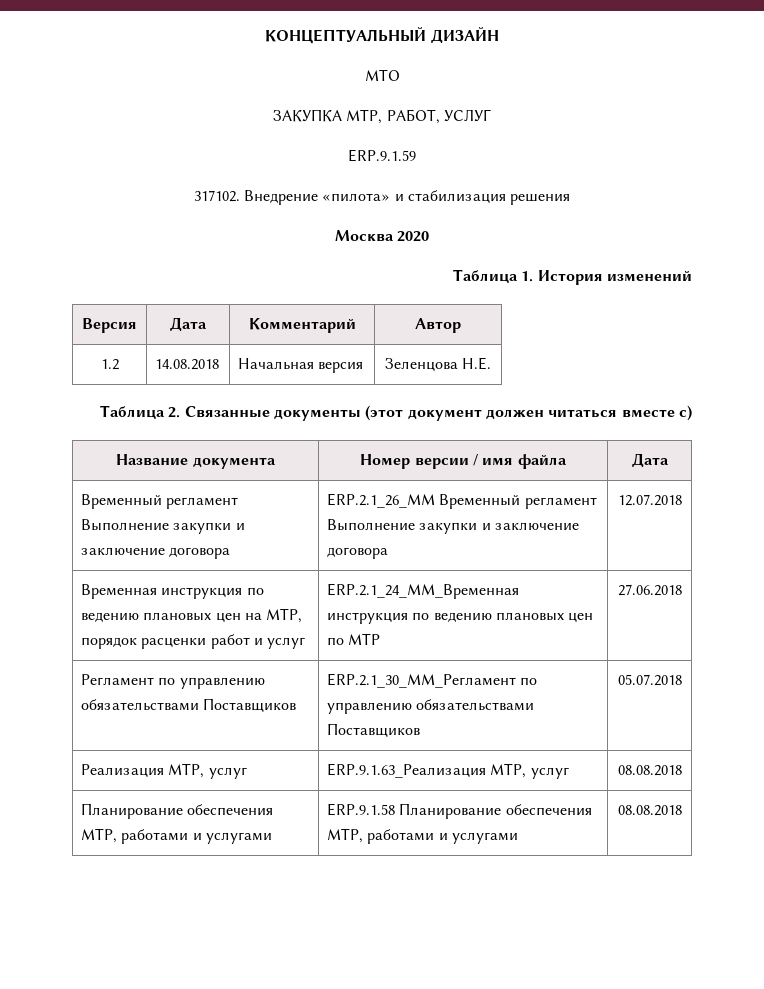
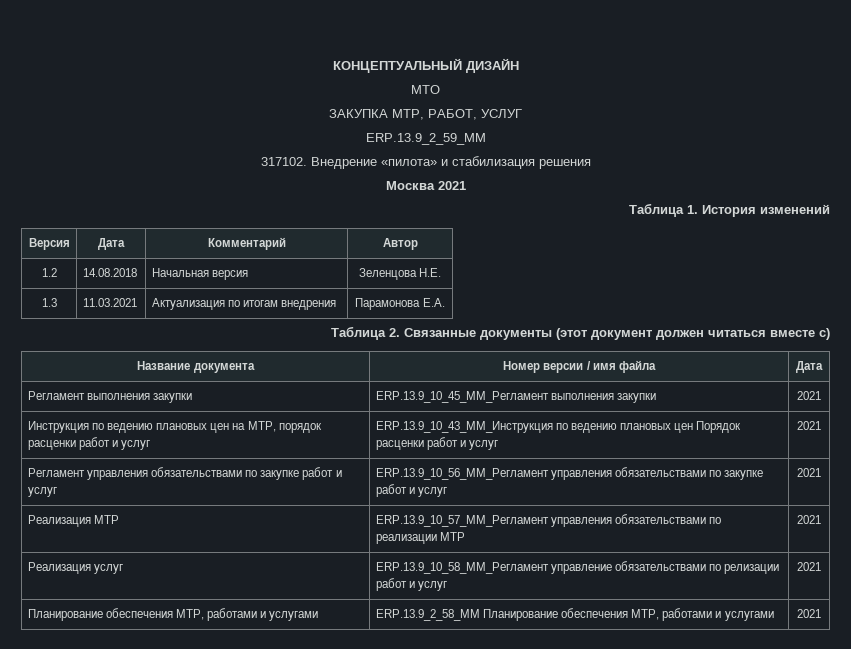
[348,149,416,162] ERP.9.1.59 -> [365,133,486,145] ERP.13.9_2_59_MM
[397,231,430,242] 2020 -> [437,181,466,190] 2021
(492, 363) none -> [41,298,57,307] [82,298,137,307] [151,298,337,310] [355,298,445,310] // 1.3 | 11.03.2021 | Актуализация по итогам внедрения | Парамонова Е.А.
[81,494,239,509] [81,519,245,534] [81,547,231,559] [327,493,597,509] [327,519,579,534] [327,547,389,559] [617,494,682,506] [81,584,243,599] Временный регламент Выполнение закупки и заключение договора | ERP.2.1_26_ММ Временный регламент Выполнение закупки и заключение договора | 12.07.2018 // Временная инструкция -> [27,391,193,403] [375,391,657,403] [797,391,821,400] [27,421,89,433] Регламент выполнения закупки | ERP.13.9_10_45_ММ_Регламент выполнения закупки | 2021 // Инструкция
[327,583,520,599] [327,612,594,624] [327,633,381,645] [617,584,682,596] [81,674,265,689] [81,698,297,713] [327,673,538,688] [327,699,535,714] [327,723,421,738] [617,674,682,686] [81,763,247,779] [327,763,569,779] [617,765,682,776] [81,803,274,819] [81,828,272,844] [327,803,592,819] [327,828,518,844] [617,805,682,816] ERP.2.1_24_MM_Временная инструкция по ведению плановых цен по МТР | 27.06.2018 // Регламент по управлению обязательствами Поставщиков | ERP.2.1_30_MM_Регламент по управлению обязательствами Поставщиков | 05.07.2018 // Реализация МТР, услуг | ERP.9.1.63_Реализация МТР, услуг | 08.08.2018 // Планирование обеспечения МТР, работами и услугами | ERP.9.1.58 Планирование обеспечения МТР, работами и услугами | 08.08.2018 -> [375,421,742,433] [375,437,499,450] [797,421,821,430] [27,467,342,480] [27,487,57,497] [375,467,764,480] [375,484,448,497] [797,468,821,477] [27,515,120,527] [375,514,722,527] [375,532,466,544] [797,515,821,524] [27,562,124,574] [375,561,780,574] [375,578,448,591] [797,562,821,571] [27,608,319,621] [375,608,774,621] [797,609,821,618] ERP.13.9_10_43_MM_Инструкция по ведению плановых цен Порядок расценки работ и услуг | 2021 // Регламент управления обязательствами по закупке работ и услуг | ERP.13.9_10_56_MM_Регламент управления обязательствами по закупке работ и услуг | 2021 // Реализация МТР | ERP.13.9_10_57_MM_Регламент управления обязательствами по реализации МТР | 2021 // Реализация услуг | ERP.13.9_10_58_MM_Регламент управление обязательствами по релизации работ и услуг | 2021 // Планирование обеспечения МТР, работами и услугами | ERP.13.9_2_58_MM Планирование обеспечения МТР, работами и услугами | 2021

